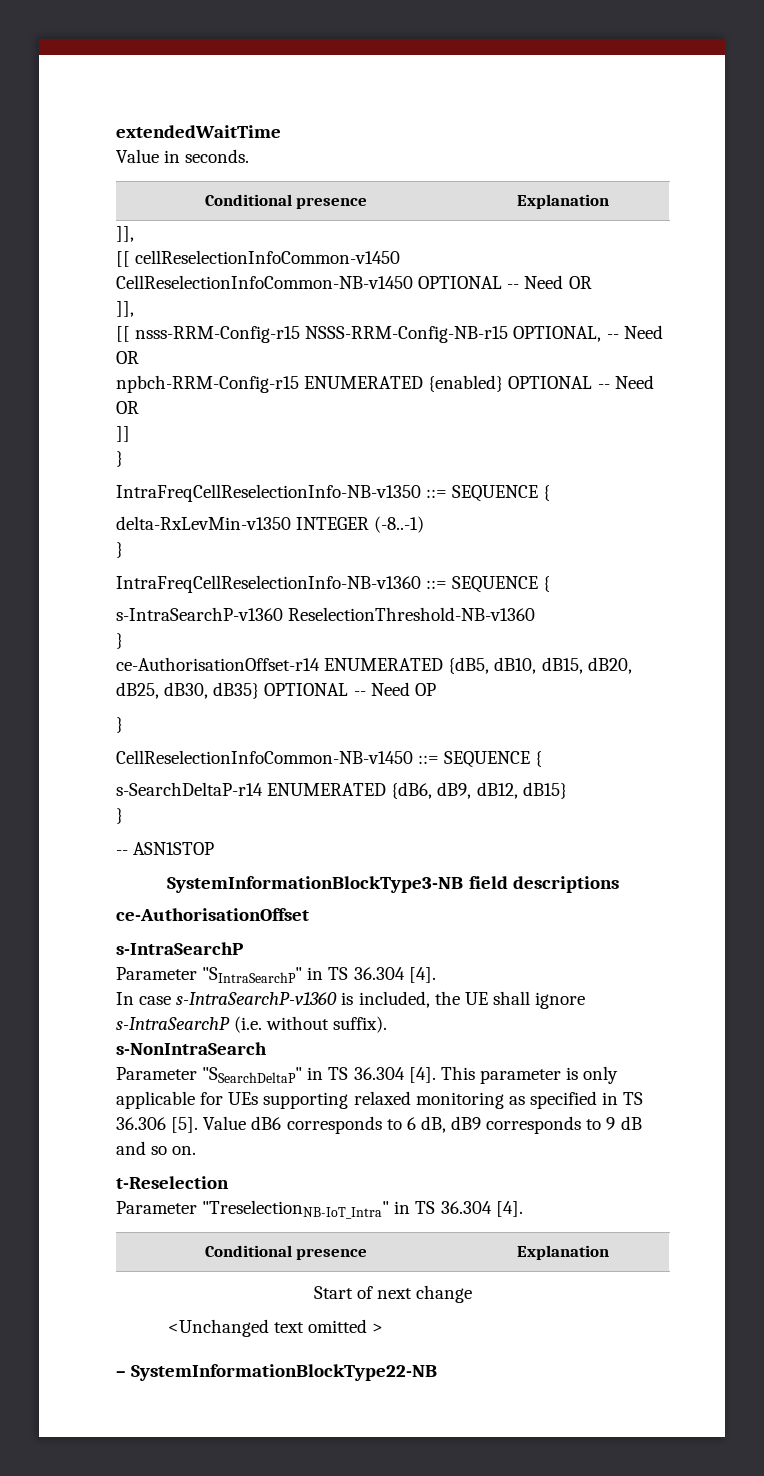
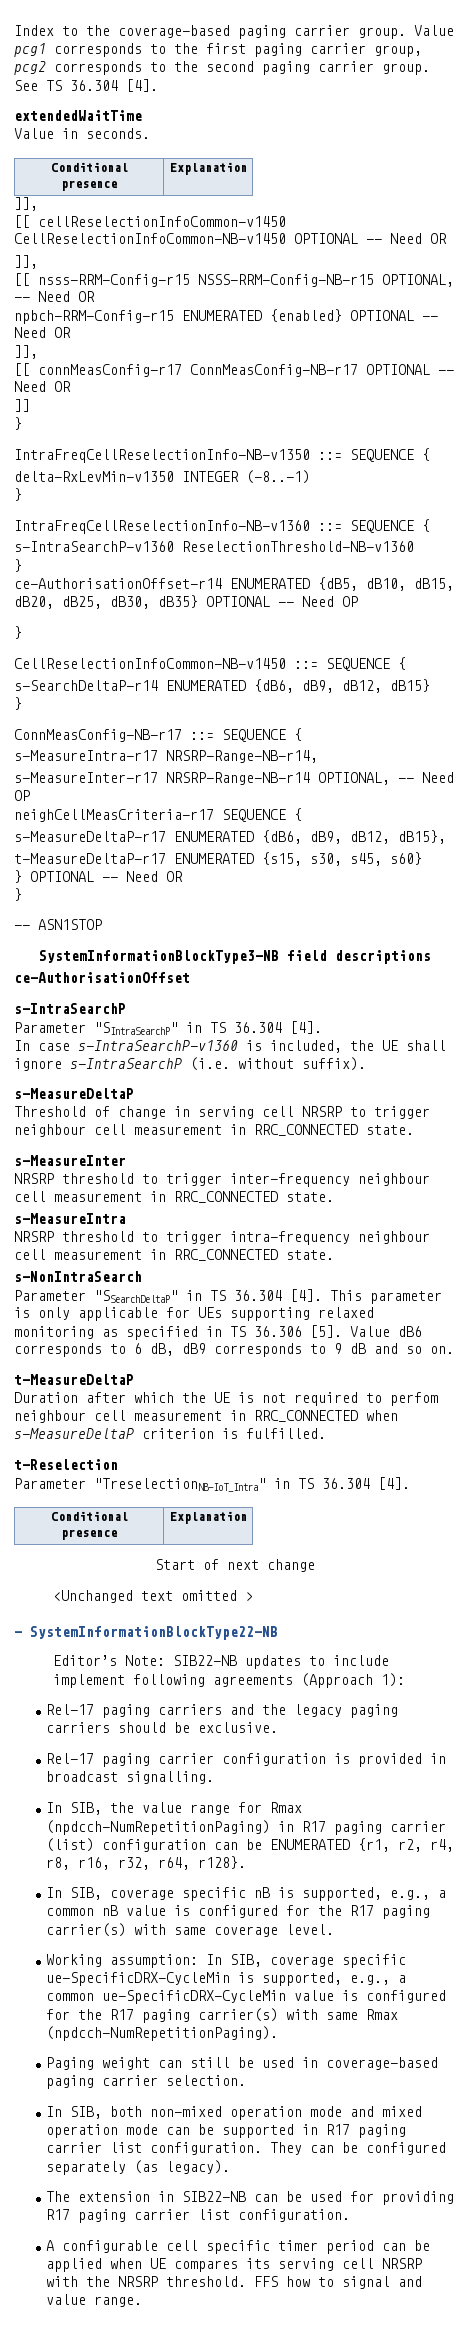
(116, 131) none -> [14,25,454,39] [14,43,422,57] [14,61,430,75] [14,79,158,92] Index to the coverage-based paging carrier group. Value pcg1 corresponds to the first paging carrier group, pcg2 corresponds to the second paging carrier group. See TS 36.304 [4]. //
(139, 407) none -> [14,345,38,359] [14,363,454,377] [14,381,71,392] // ]], // [[ connMeasConfig-r17 ConnMeasConfig-NB-r17 OPTIONAL -- Need OR
(123, 816) none -> [14,728,302,742] [14,750,318,763] [14,772,454,785] [14,790,30,801] [14,808,302,822] [14,830,446,844] [14,852,422,866] [14,870,183,883] [14,888,22,901] // ConnMeasConfig-NB-r17 ::= SEQUENCE { // s-MeasureIntra-r17 NRSRP-Range-NB-r14, // s-MeasureInter-r17 NRSRP-Range-NB-r14 OPTIONAL, -- Need OP // neighCellMeasCriteria-r17 SEQUENCE { // s-MeasureDeltaP-r17 ENUMERATED {dB6, dB9, dB12, dB15}, // t-MeasureDeltaP-r17 ENUMERATED {s15, s30, s45, s60} // } OPTIONAL -- Need OR // }
(388, 1024) none -> [14,1088,134,1099] [14,1106,430,1119] [14,1124,414,1137] [14,1155,126,1166] [14,1173,430,1187] [14,1191,334,1203] [14,1213,126,1224] [14,1231,430,1245] [14,1249,334,1261] // s-MeasureDeltaP // Threshold of change in serving cell NRSRP to trigger neighbour cell measurement in RRC_CONNECTED state. // s-MeasureInter // NRSRP threshold to trigger inter-frequency neighbour cell measurement in RRC_CONNECTED state. // s-MeasureIntra // NRSRP threshold to trigger intra-frequency neighbour cell measurement in RRC_CONNECTED state.
(197, 1150) none -> [14,1374,134,1385] [14,1392,438,1406] [14,1410,398,1423] [14,1428,326,1439] // t-MeasureDeltaP // Duration after which the UE is not required to perfom neighbour cell measurement in RRC_CONNECTED when s-MeasureDeltaP criterion is fulfilled.
(438, 1372) none -> [53,1655,390,1669] [53,1673,406,1688] [46,1704,399,1718] [46,1722,279,1733] [46,1753,447,1767] [46,1771,215,1784] [46,1802,303,1815] [46,1820,447,1835] [46,1838,455,1852] [46,1856,247,1870] [46,1887,447,1901] [46,1905,431,1919] [46,1923,335,1937] [46,1954,407,1968] [46,1972,407,1986] [46,1990,447,2004] [46,2008,399,2023] [46,2026,279,2041] [46,2057,439,2070] [46,2075,247,2089] [46,2106,423,2120] [46,2124,407,2138] [46,2142,447,2155] [46,2160,231,2175] [46,2191,455,2205] [46,2209,351,2223] [46,2240,431,2254] [46,2258,423,2272] [46,2276,423,2289] [46,2294,143,2307] // Editor’s Note: SIB22-NB updates to include implement following agreements (Approach 1): // Rel-17 paging carriers and the legacy paging carriers should be exclusive. // Rel-17 paging carrier configuration is provided in broadcast signalling. // In SIB, the value range for Rmax (npdcch-NumRepetitionPaging) in R17 paging carrier (list) configuration can be ENUMERATED {r1, r2, r4, r8, r16, r32, r64, r128}. // In SIB, coverage specific nB is supported, e.g., a common nB value is configured for the R17 paging carrier(s) with same coverage level. // Working assumption: In SIB, coverage specific ue-SpecificDRX-CycleMin is supported, e.g., a common ue-SpecificDRX-CycleMin value is configured for the R17 paging carrier(s) with same Rmax (npdcch-NumRepetitionPaging). // Paging weight can still be used in coverage-based paging carrier selection. // In SIB, both non-mixed operation mode and mixed operation mode can be supported in R17 paging carrier list configuration. They can be configured separately (as legacy). // The extension in SIB22-NB can be used for providing R17 paging carrier list configuration. // A configurable cell specific timer period can be applied when UE compares its serving cell NRSRP with the NRSRP threshold. FFS how to signal and value range.

